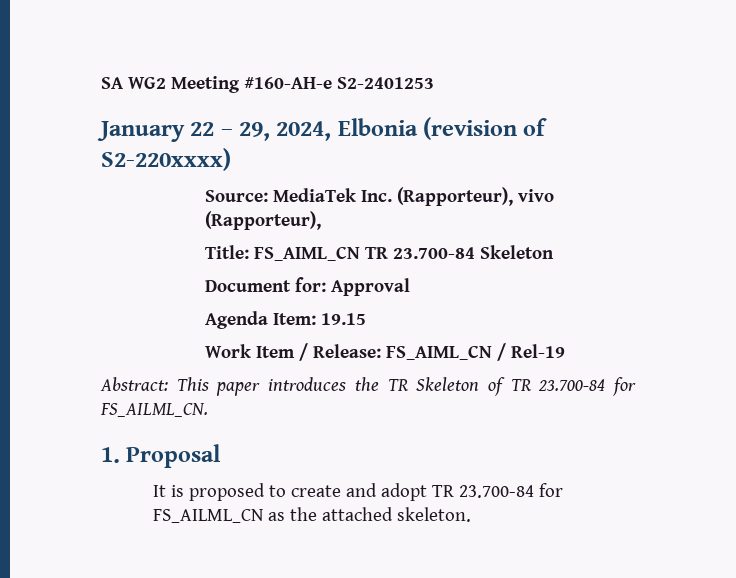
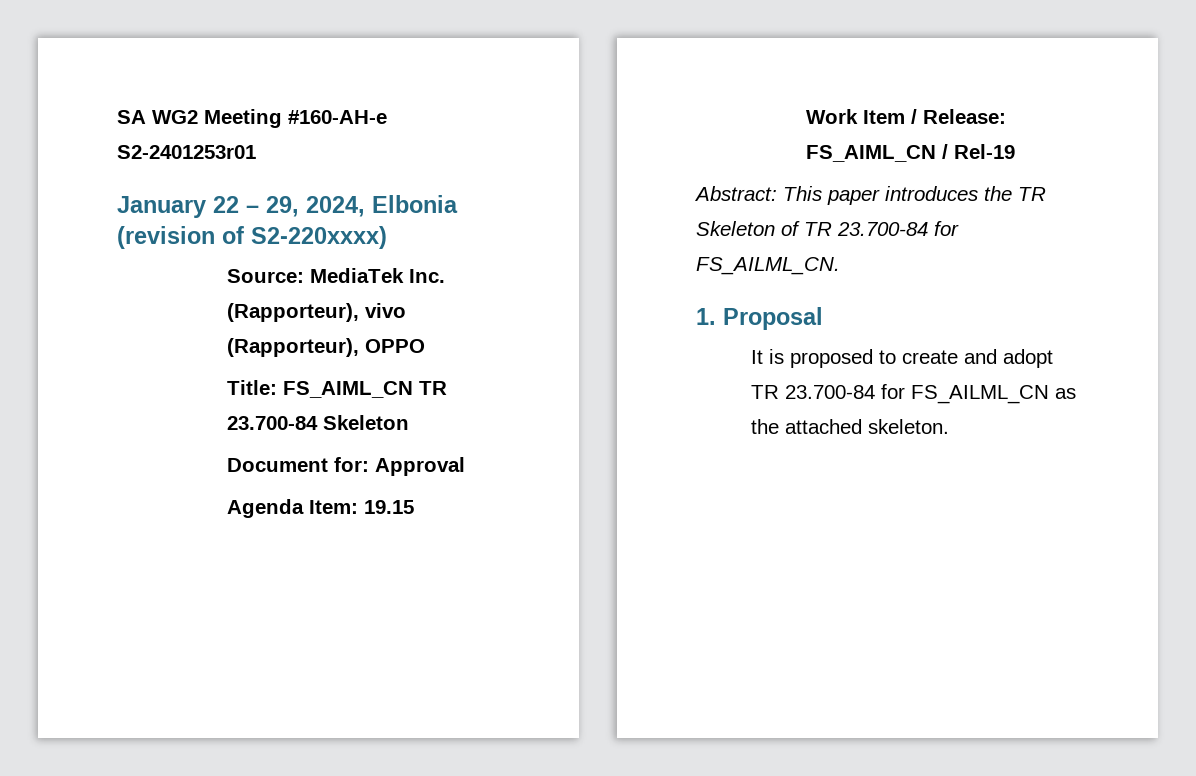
[336,77,434,89] S2-2401253 -> [117,145,256,159] S2-2401253r01
(322, 220) none -> [365,339,426,353] OPPO

